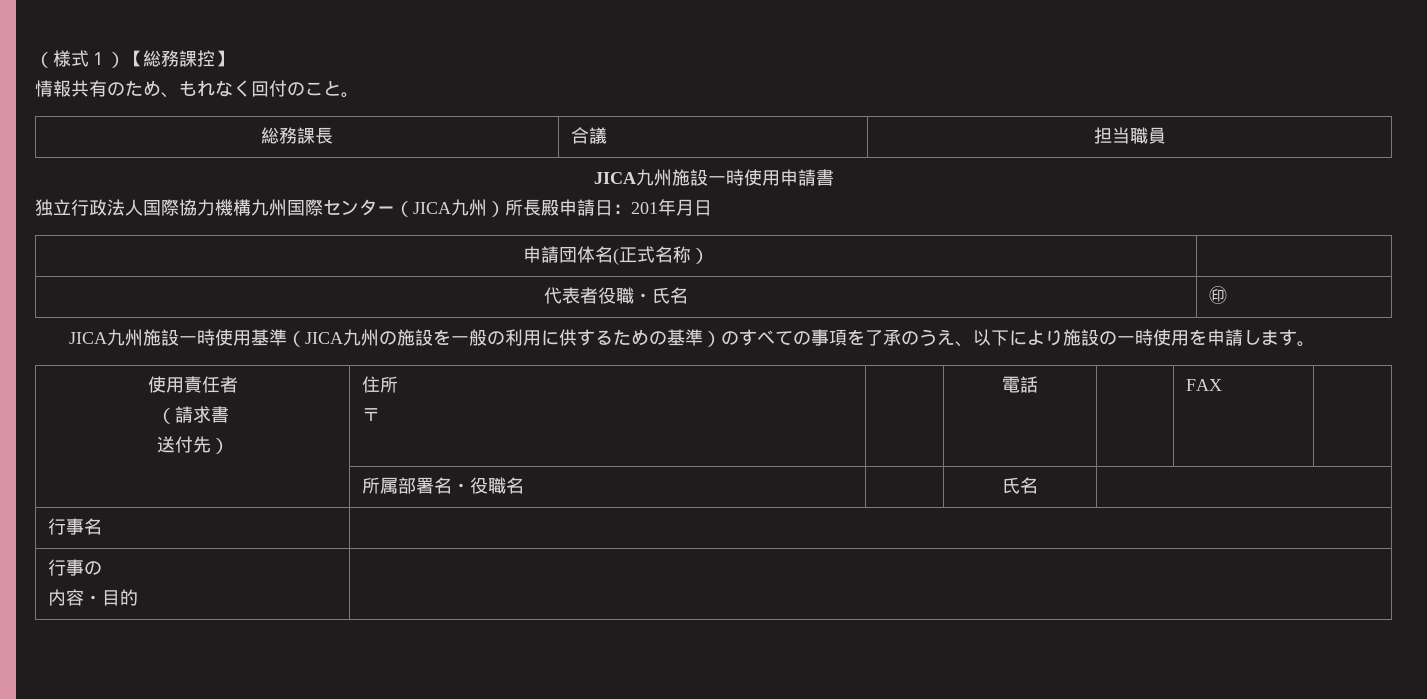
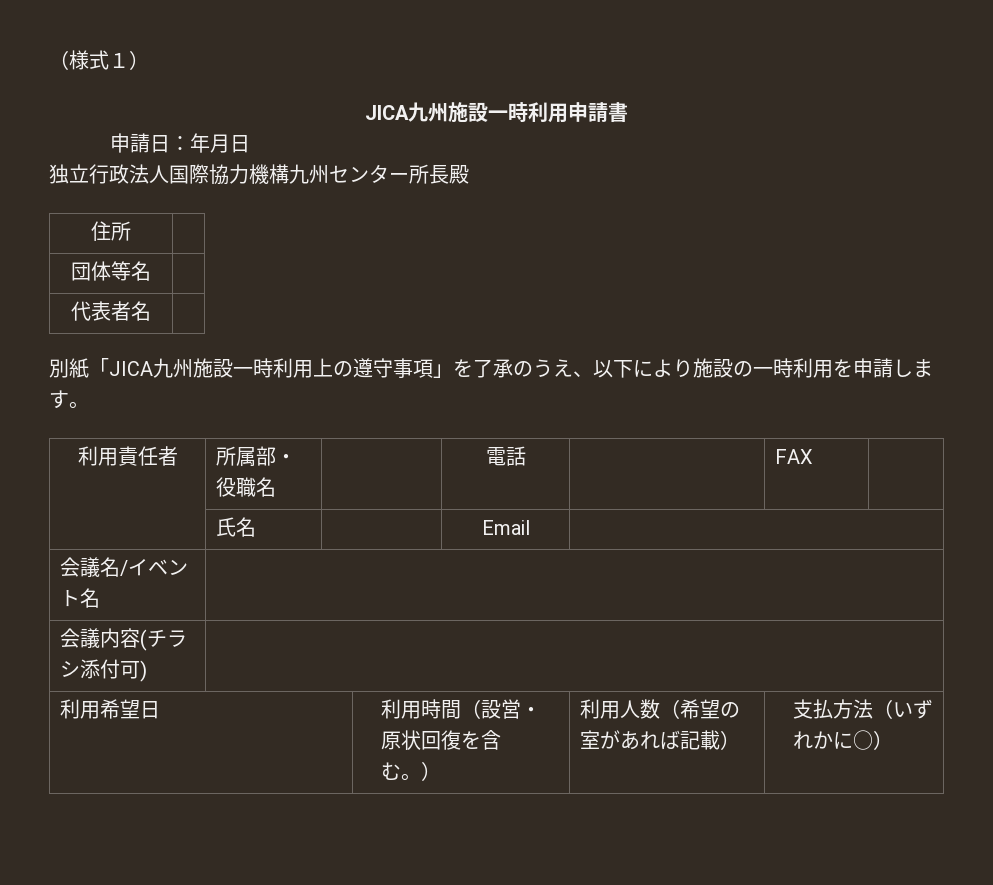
[125,50,233,67] [35,80,359,98] [261,127,333,144] [571,127,608,144] [1093,127,1166,144] [593,169,762,186] 【総務課控】 // 情報共有のため、もれなく回付のこと。 // 総務課長 | 合議 | 担当職員 // JICA九州施設一時使 -> [365,102,548,122] // JICA九州施設一時利
(834, 177) none -> [109,133,250,153] // 申請日：年月日
[287,199,323,216] 国際 -> (329, 174) none
[395,199,505,217] （JICA九州） -> (409, 177) none
[559,199,712,216] [523,246,709,265] 申請日：201年月日 // 申請団体名(正式名称） -> [91,221,131,241] [71,261,151,281] // 住所 | // 団体等名
[598,287,688,304] [1209,286,1228,304] [68,329,847,347] 役職・氏名 | ㊞ // JICA九州施設一時使用基準（JICA九州の施設を一般の利用に供するための基準）のすべての事項 -> [131,301,151,321] [49,358,453,379] 名 | // 別紙「JICA九州施設一時利用上の遵守事項」
[1152,329,1171,346] 使 -> [793,358,813,378] 利
[147,376,166,393] 使 -> [77,446,98,466] 利
[156,406,229,424] [156,436,229,454] [362,376,399,393] [362,408,381,421] [1002,376,1038,393] [1186,379,1223,391] [362,477,525,494] [1002,477,1038,494] [48,518,103,535] [48,559,103,576] [48,589,139,606] // （請求書 // 送付先） | 住所 // 〒 | | 電話 | | FAX | // | 所属部署名・役職名 | | 氏名 | // 行事名 | // 行事の // 内容・目的 | -> [215,446,296,467] [215,477,276,497] [485,446,526,466] [774,449,813,464] [215,517,256,537] [481,520,530,535] [59,557,188,577] [59,588,100,608] [59,628,187,651] [59,659,147,682] [59,699,160,719] [380,699,541,719] [380,730,501,750] [380,761,441,781] [579,699,740,719] [579,730,740,750] [792,699,933,719] [792,730,893,750] | 所属部・役職名 | | 電話 | | FAX | // | 氏名 | | Email | // 会議名/イベント名 | // 会議内容(チラシ添付可) | // 利用希望日 | 利用時間（設営・原状回復を含む。） | 利用人数（希望の室があれば記載） | 支払方法（いずれかに○）

